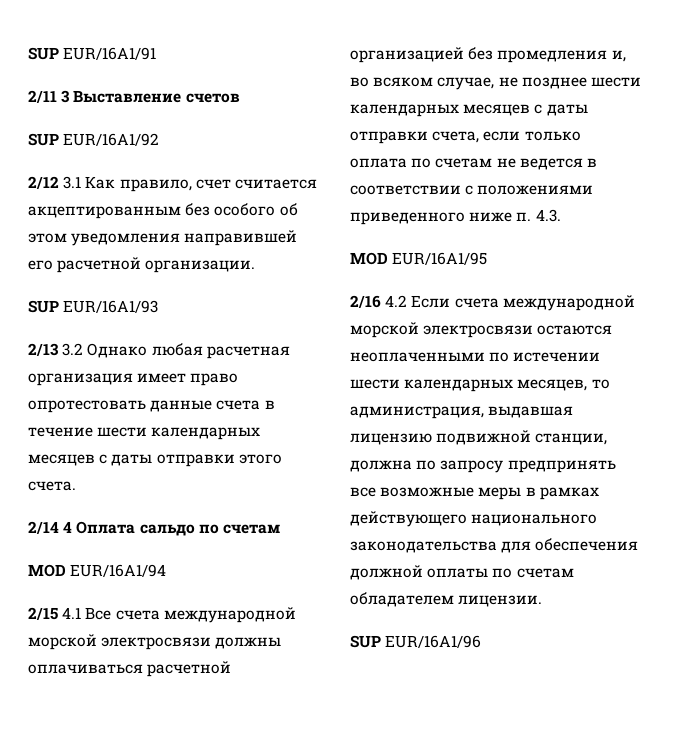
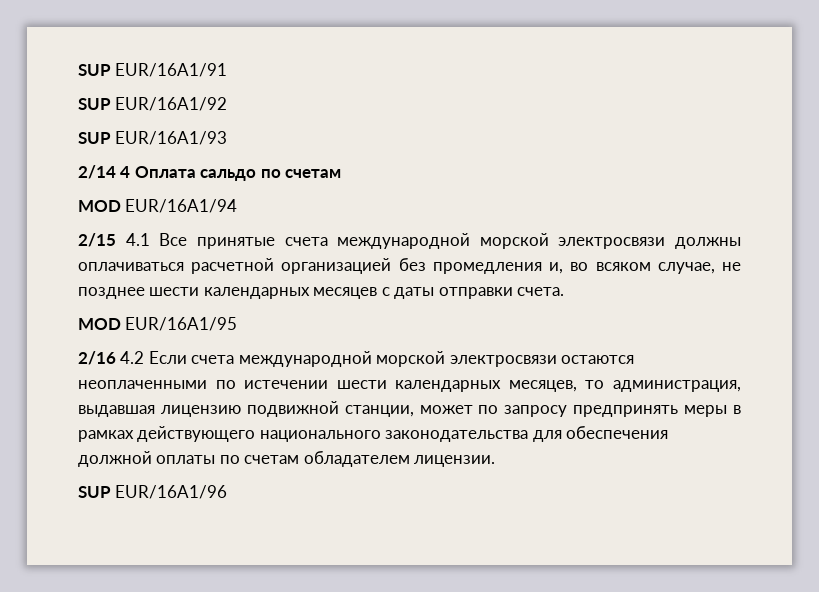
[28,90,240,103] [28,133,160,146] [28,176,317,192] [28,203,298,219] [28,230,298,246] [28,257,256,273] [28,300,159,313] [28,343,290,359] [28,373,239,386] [28,400,275,413] [28,427,261,440] [28,454,282,467] [28,481,76,491] 2/11 3 Выставление счетов // SUP EUR/16A1/92 // 2/12 3.1 Как правило, счет считается акцептированным без особого об этом уведомления направившей его расчетной организации. // SUP EUR/16A1/93 // 2/13 3.2 Однако любая расчетная организация имеет право опротестовать данные счета в течение шести календарных месяцев с даты отправки этого счета. -> [78,97,228,111] [78,131,228,145] SUP EUR/16A1/92 // SUP EUR/16A1/93
(112, 613) none -> [196,237,275,249] принятые
[432,131,581,143] [350,158,597,170] [350,185,594,195] [350,209,561,225] счета, если только оплата по счетам не ведется в соответствии с положениями приведенного ниже п. 4.3. -> [517,287,565,296] счета.
[350,460,412,472] должна -> [419,405,473,414] может
[350,487,475,497] все возможные -> (679, 411) none

